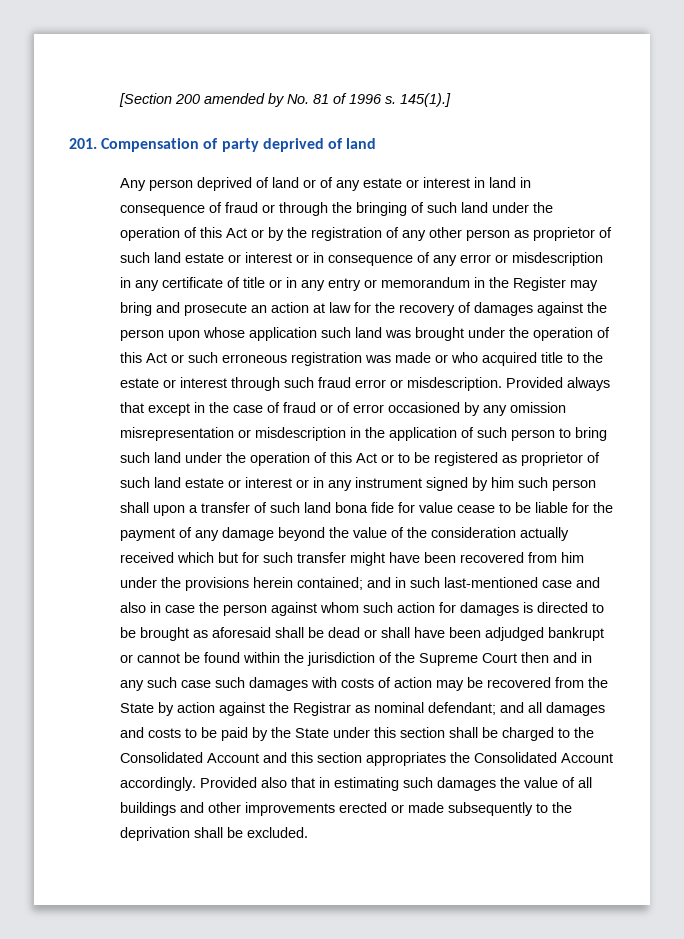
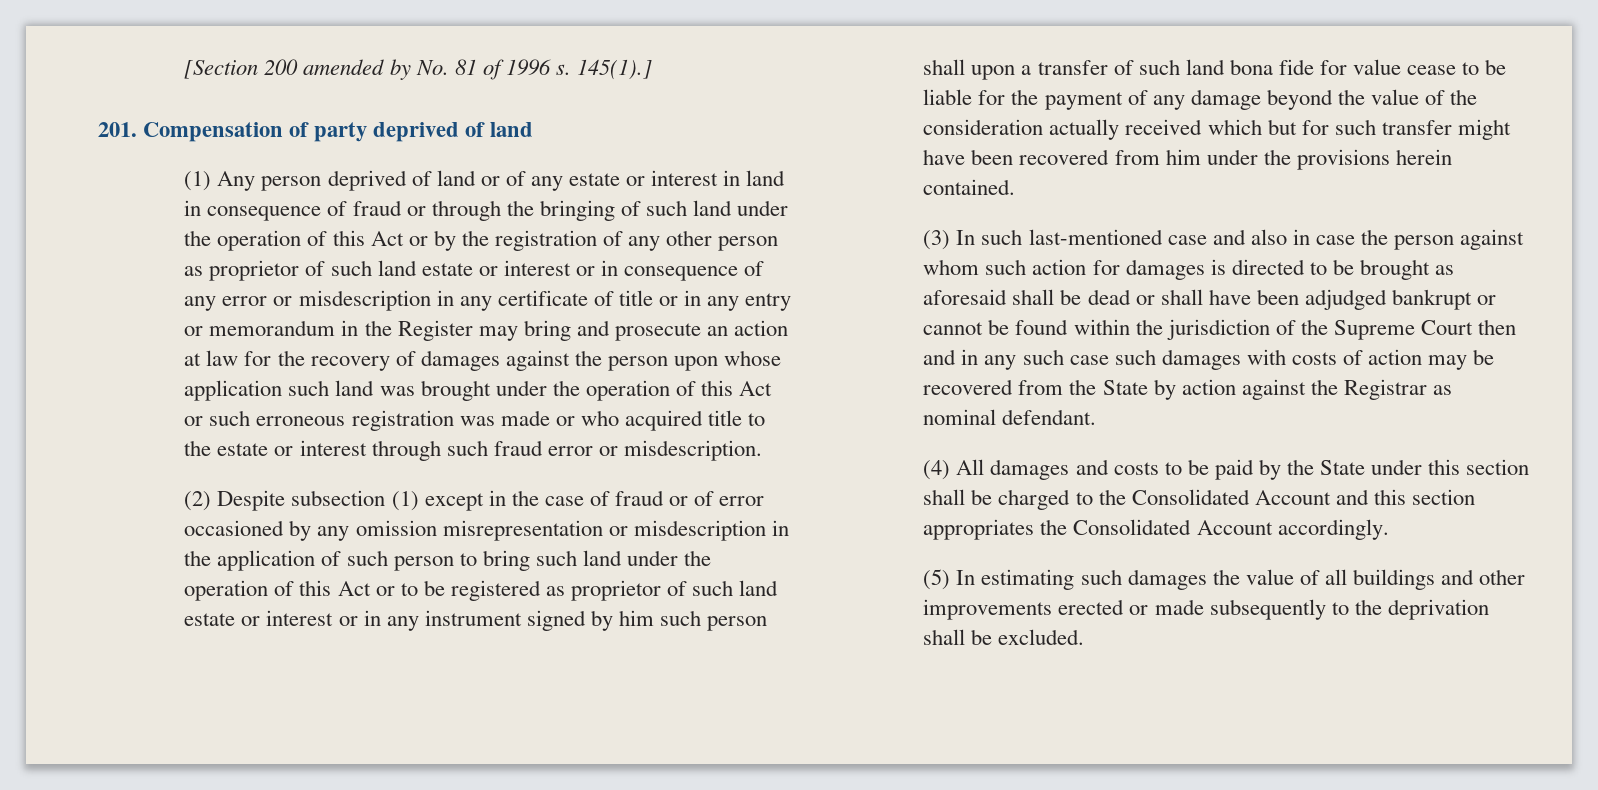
(377, 143) none -> [184,171,212,191] (1)
[506,377,611,391] [120,402,145,413] Provided always that -> [184,490,419,511] // (2) Despite subsection (1)
[297,577,407,590] contained; and in -> [923,179,1016,195] [923,230,976,250] contained. // (3) In
[428,702,543,715] defendant; and all -> [1002,409,1097,425] [923,459,985,480] defendant. // (4) All
[200,777,331,788] Provided also that in -> [923,569,976,590] // (5) In

